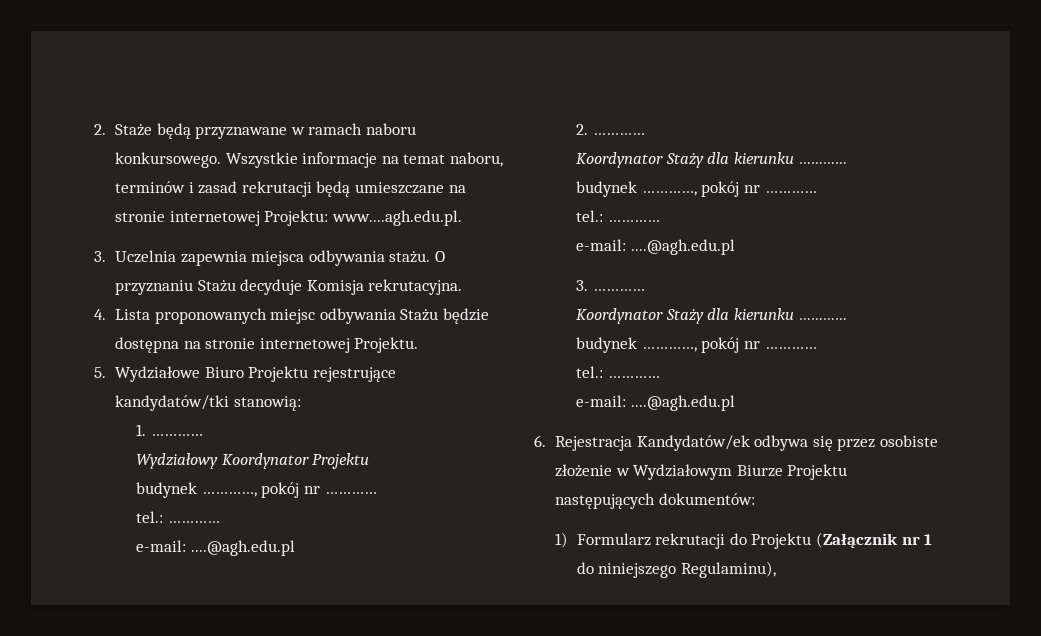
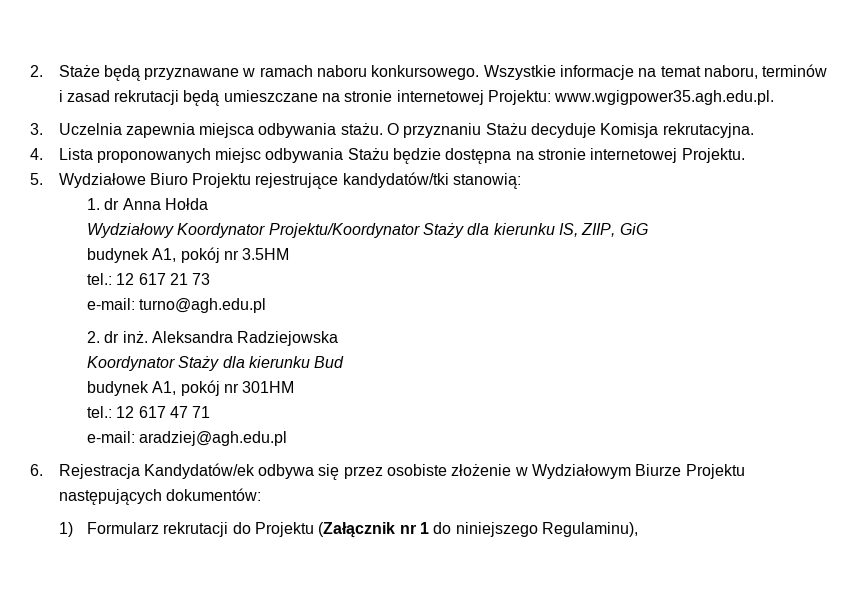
[331,210,462,226] www....agh.edu.pl. -> [554,90,775,105] www.wgigpower35.agh.edu.pl.
[150,434,203,436] ………… -> [104,198,208,210] dr Anna Hołda
[312,453,370,469] [136,482,377,498] [136,511,220,523] [136,540,295,556] [576,124,645,135] [576,152,847,168] [576,181,817,197] [576,210,660,222] [576,239,735,255] [576,280,645,291] [576,308,847,324] [576,337,817,353] [576,366,660,378] [576,395,735,411] Projektu // budynek …………, pokój nr ………… // tel.: ………… // e-mail: ....@agh.edu.pl // 2. ………… // Koordynator Staży dla kierunku ………… // budynek …………, pokój nr ………… // tel.: ………… // e-mail: ....@agh.edu.pl // 3. ………… // Koordynator Staży dla kierunku ………… // budynek …………, pokój nr ………… // tel.: ………… // e-mail: ....@agh.edu.pl -> [268,223,648,238] [87,247,290,263] [87,273,211,285] [87,298,267,313] [87,331,339,346] [87,356,345,371] [87,380,295,396] [87,406,211,418] [87,431,288,446] Projektu/Koordynator Staży dla kierunku IS, ZIIP, GiG // budynek A1, pokój nr 3.5HM // tel.: 12 617 21 73 // e-mail: turno@agh.edu.pl // 2. dr inż. Aleksandra Radziejowska // Koordynator Staży dla kierunku Bud // budynek A1, pokój nr 301HM // tel.: 12 617 47 71 // e-mail: aradziej@agh.edu.pl

